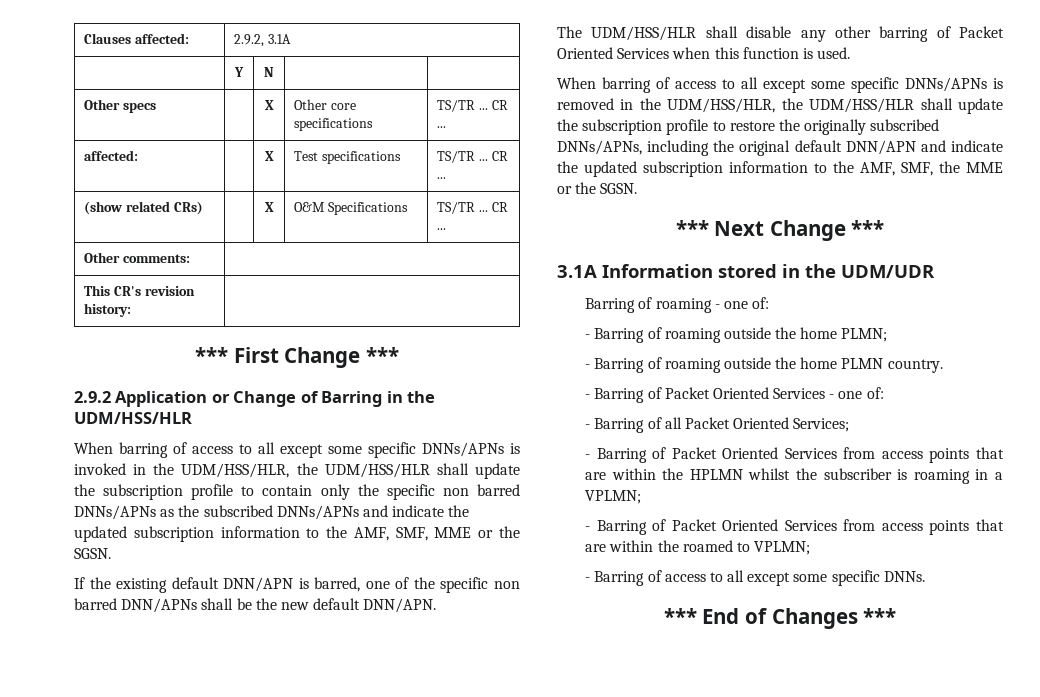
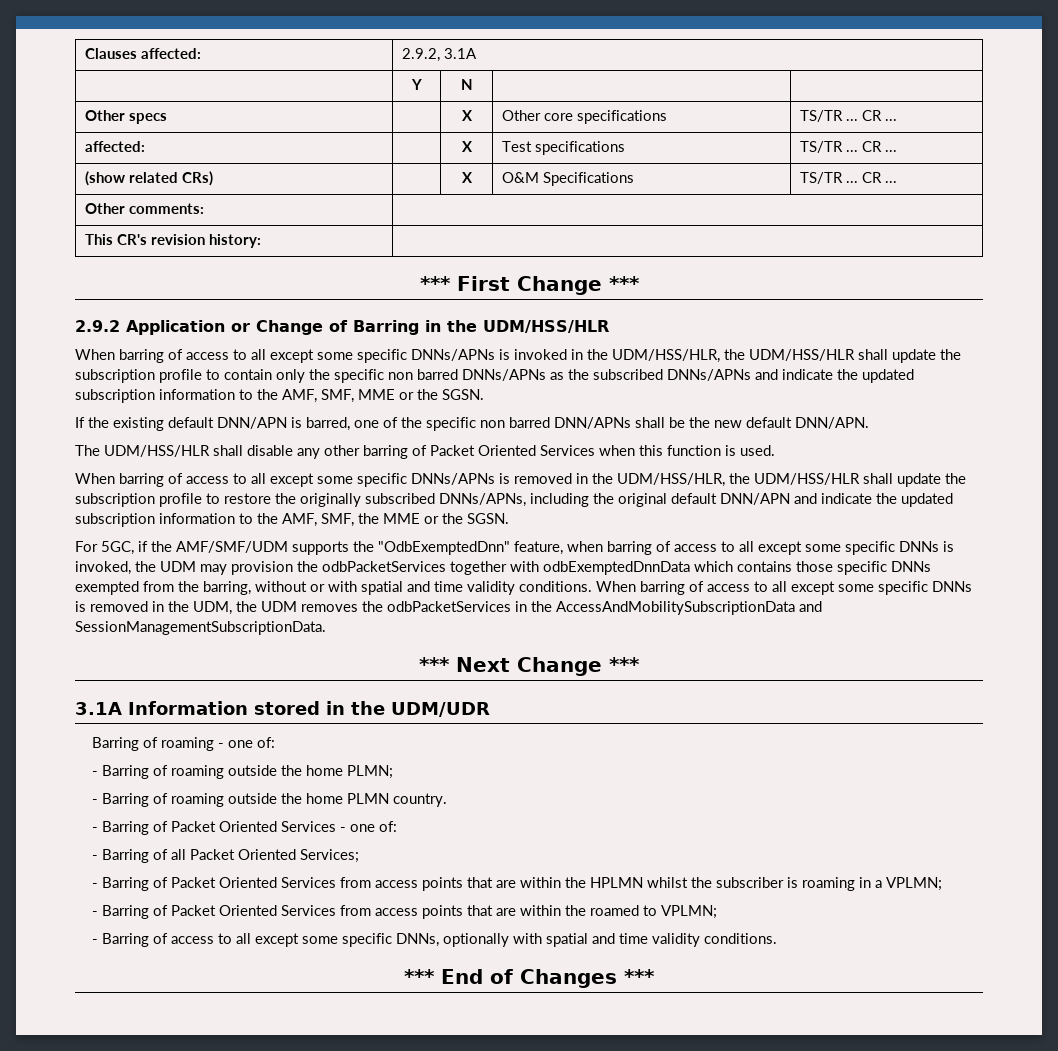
(638, 188) none -> [75,541,954,555] [75,561,931,575] [75,581,972,595] [75,601,822,615] [75,621,326,635] // For 5GC, if the AMF/SMF/UDM supports the "OdbExemptedDnn" feature, when barring of access to all except some specific DNNs is invoked, the UDM may provision the odbPacketServices together with odbExemptedDnnData which contains those specific DNNs exempted from the barring, without or with spatial and time validity conditions. When barring of access to all except some specific DNNs is removed in the UDM, the UDM removes the odbPacketServices in the AccessAndMobilitySubscriptionData and SessionManagementSubscriptionData.
[883,571,925,582] DNNs. -> [396,933,778,947] DNNs, optionally with spatial and time validity conditions.

